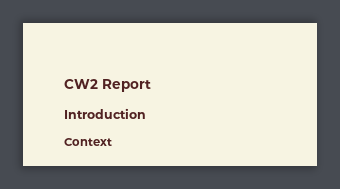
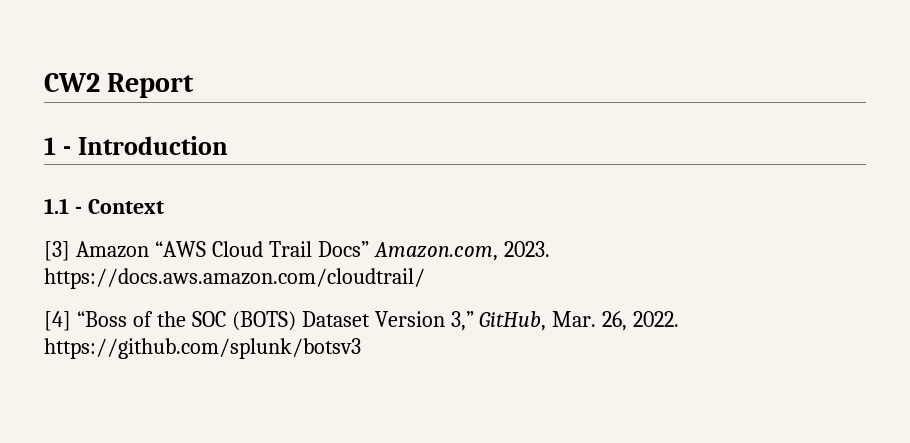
(151, 85) none -> [44,137,71,155] 1 -
(146, 113) none -> [44,198,82,214] 1.1 -
(112, 142) none -> [44,241,550,261] [44,268,425,289] [44,311,680,331] [44,338,361,359] // [3] Amazon “AWS Cloud Trail Docs” Amazon.com, 2023. https://docs.aws.amazon.com/cloudtrail/ // [4] “Boss of the SOC (BOTS) Dataset Version 3,” GitHub, Mar. 26, 2022. https://github.com/splunk/botsv3

